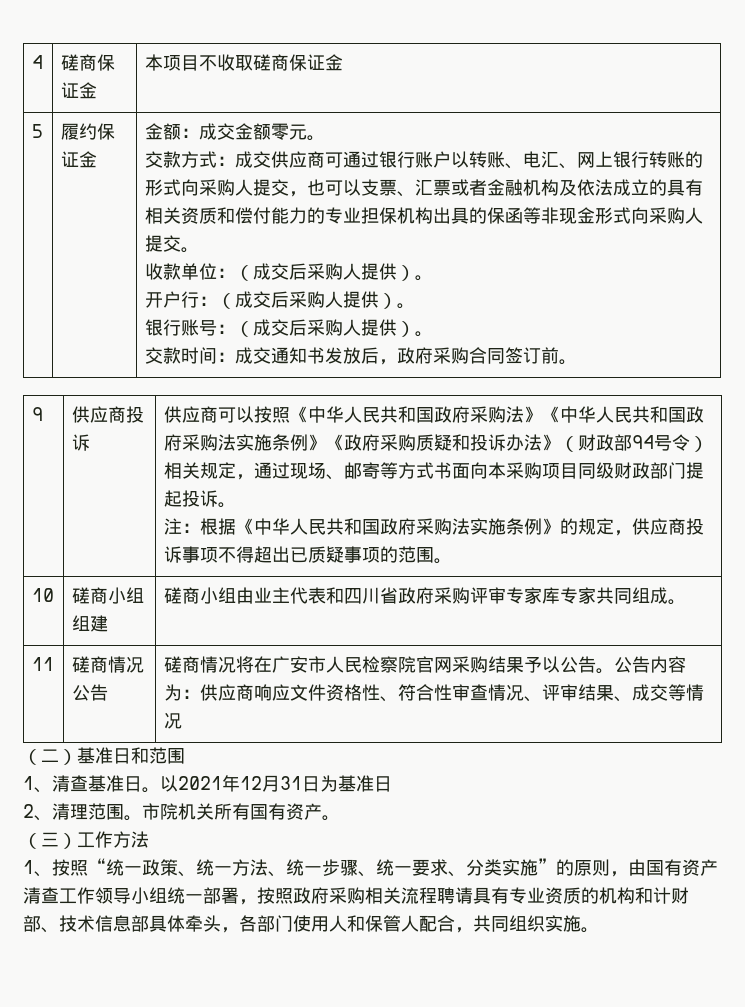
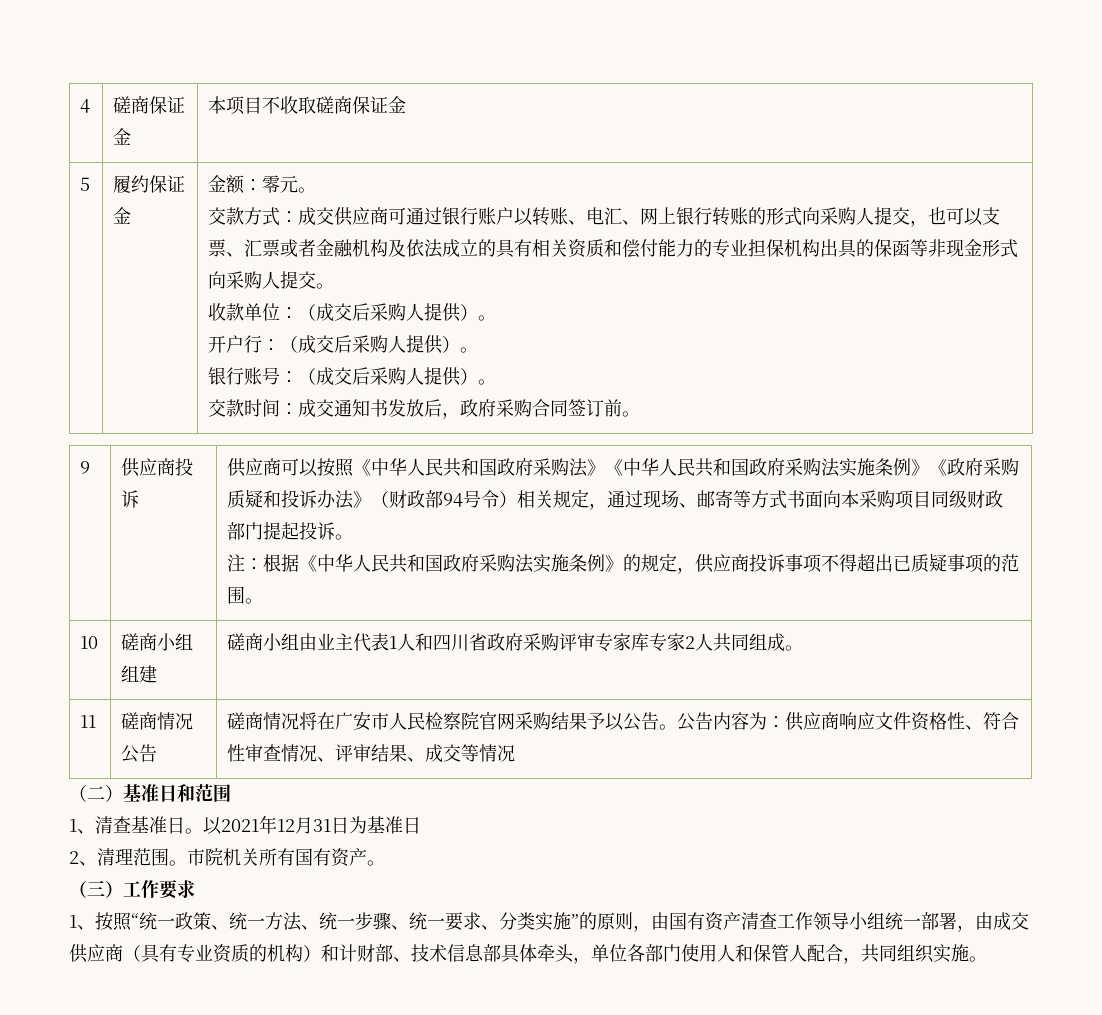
[198,123,271,140] 成交金额 -> (263, 185) none
(326, 595) none -> [389,633,416,651] 1人
(596, 595) none -> [685,633,714,651] 2人
[113,831,149,848] 方法 -> [159,880,195,899] 要求
[257,887,473,904] 按照政府采购相关流程聘请 -> [975,912,1029,930] [69,944,141,963] 由成交供应商（
(635, 895) none -> [303,945,321,962] ）
(239, 930) none -> [591,944,627,962] 单位

